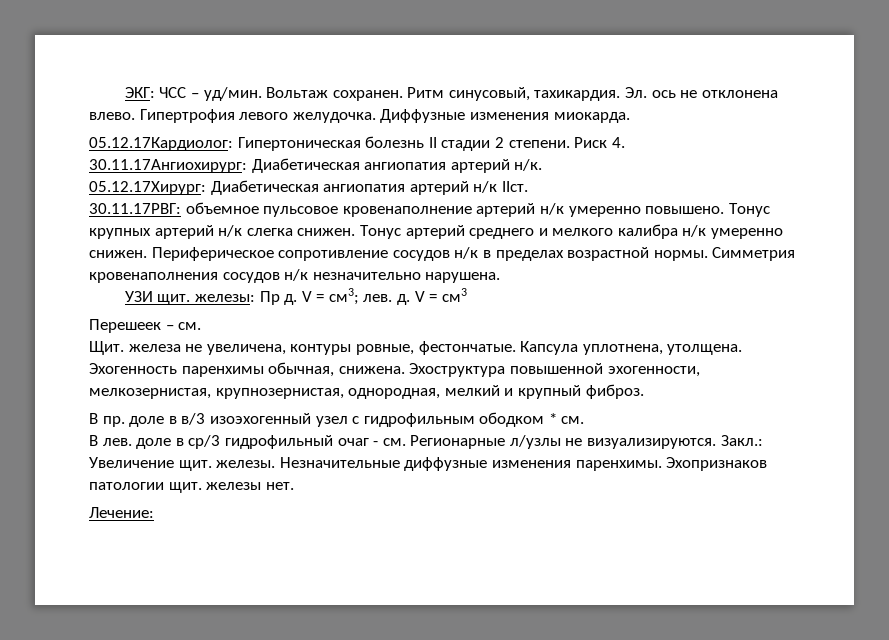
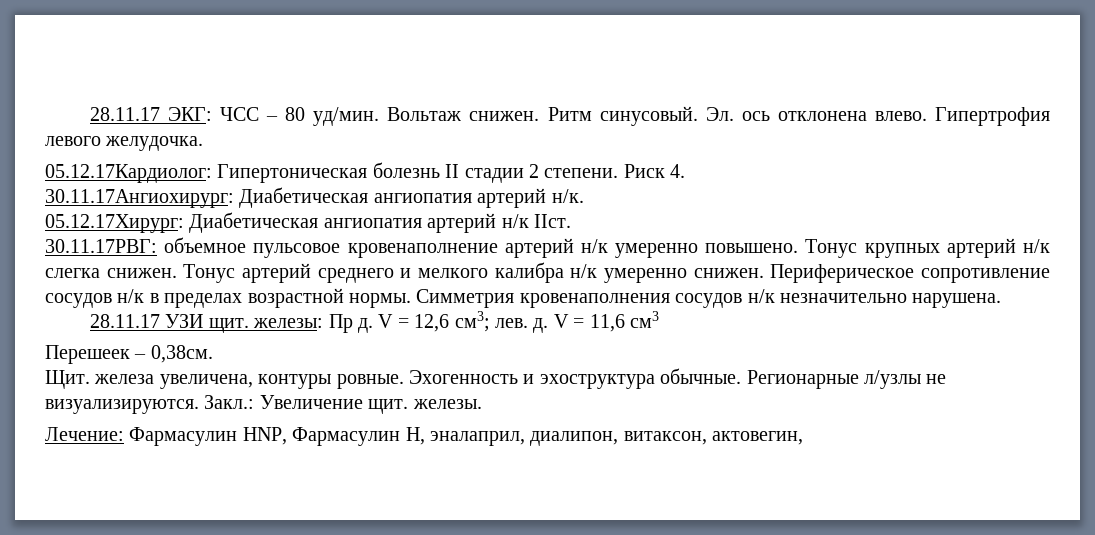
(124, 92) none -> [89,107,160,121] 28.11.17
(199, 95) none -> [285,107,306,121] 80
[332,87,621,101] сохранен. Ритм синусовый, тахикардия. -> [469,106,698,126] снижен. Ритм синусовый.
[680,90,698,98] не -> (770, 116) none
[380,109,630,123] Диффузные изменения миокарда. -> (204, 143) none
(501, 277) none -> [89,314,160,328] 28.11.17
(325, 298) none -> [414,314,450,332] 12,6
(438, 298) none -> [589,314,625,332] 11,6
[178,322,202,330] см. -> [150,345,213,363] 0,38см.
[185,344,203,352] не -> (155, 379) none
[355,341,743,355] [89,362,700,377] [89,384,644,399] [89,412,585,427] [89,435,406,449] ровные, фестончатые. Капсула уплотнена, утолщена. Эхогенность паренхимы обычная, снижена. Эхоструктура повышенной эхогенности, мелкозернистая, крупнозернистая, однородная, мелкий и крупный фиброз. // В пр. доле в в/3 изоэхогенный узел с гидрофильным ободком * см. // В лев. доле в ср/3 гидрофильный очаг - см. -> [336,368,742,389] ровные. Эхогенность и эхоструктура обычные.
[279,457,768,471] [89,482,294,493] [89,507,154,518] Незначительные диффузные изменения паренхимы. Эхопризнаков патологии щит. железы нет. // Лечение: -> [45,427,804,446] // Лечение: Фармасулин НNP, Фармасулин Н, эналаприл, диалипон, витаксон, актовегин,

